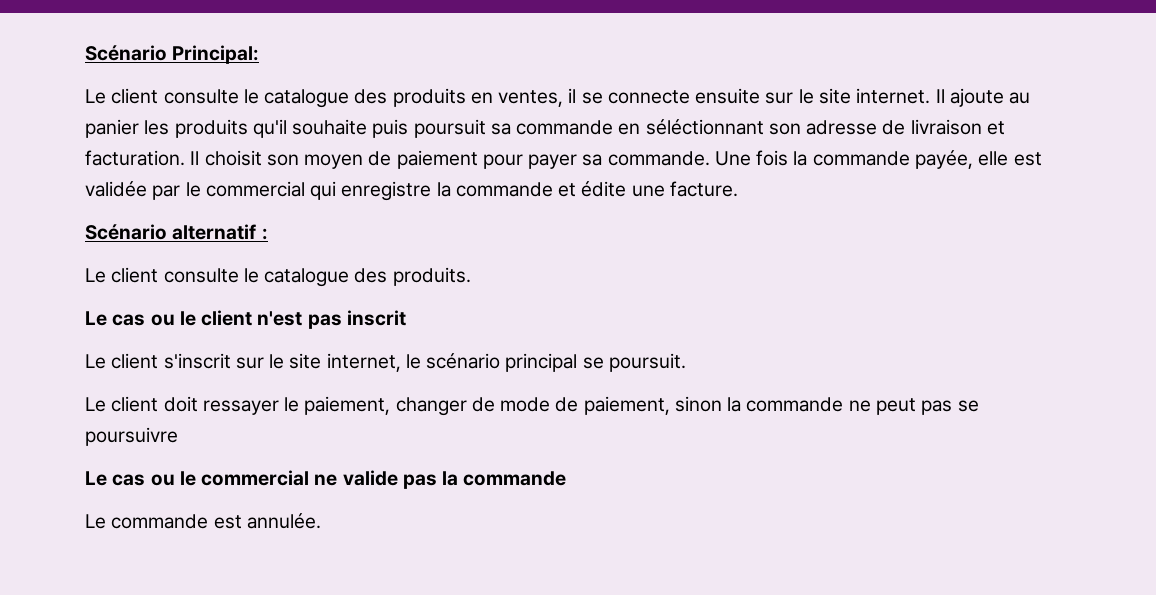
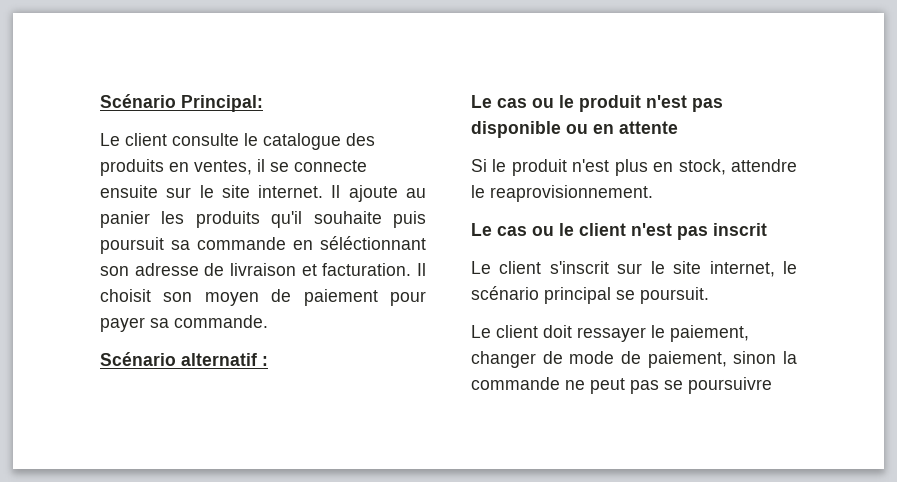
[714,150,1042,169] [85,181,738,201] [85,224,268,240] [85,267,471,287] Une fois la commande payée, elle est validée par le commercial qui enregistre la commande et édite une facture. // Scénario alternatif : // Le client consulte le catalogue des produits. -> [100,352,268,366] [471,95,723,112] [471,121,678,138] [471,159,797,176] [471,185,653,202] // Scénario alternatif : // Le cas ou le produit n'est pas disponible ou en attente // Si le produit n'est plus en stock, attendre le reaprovisionnement.
[85,470,567,489] [85,513,321,529] // Le cas ou le commercial ne valide pas la commande // Le commande est annulée. -> (772, 385) none

